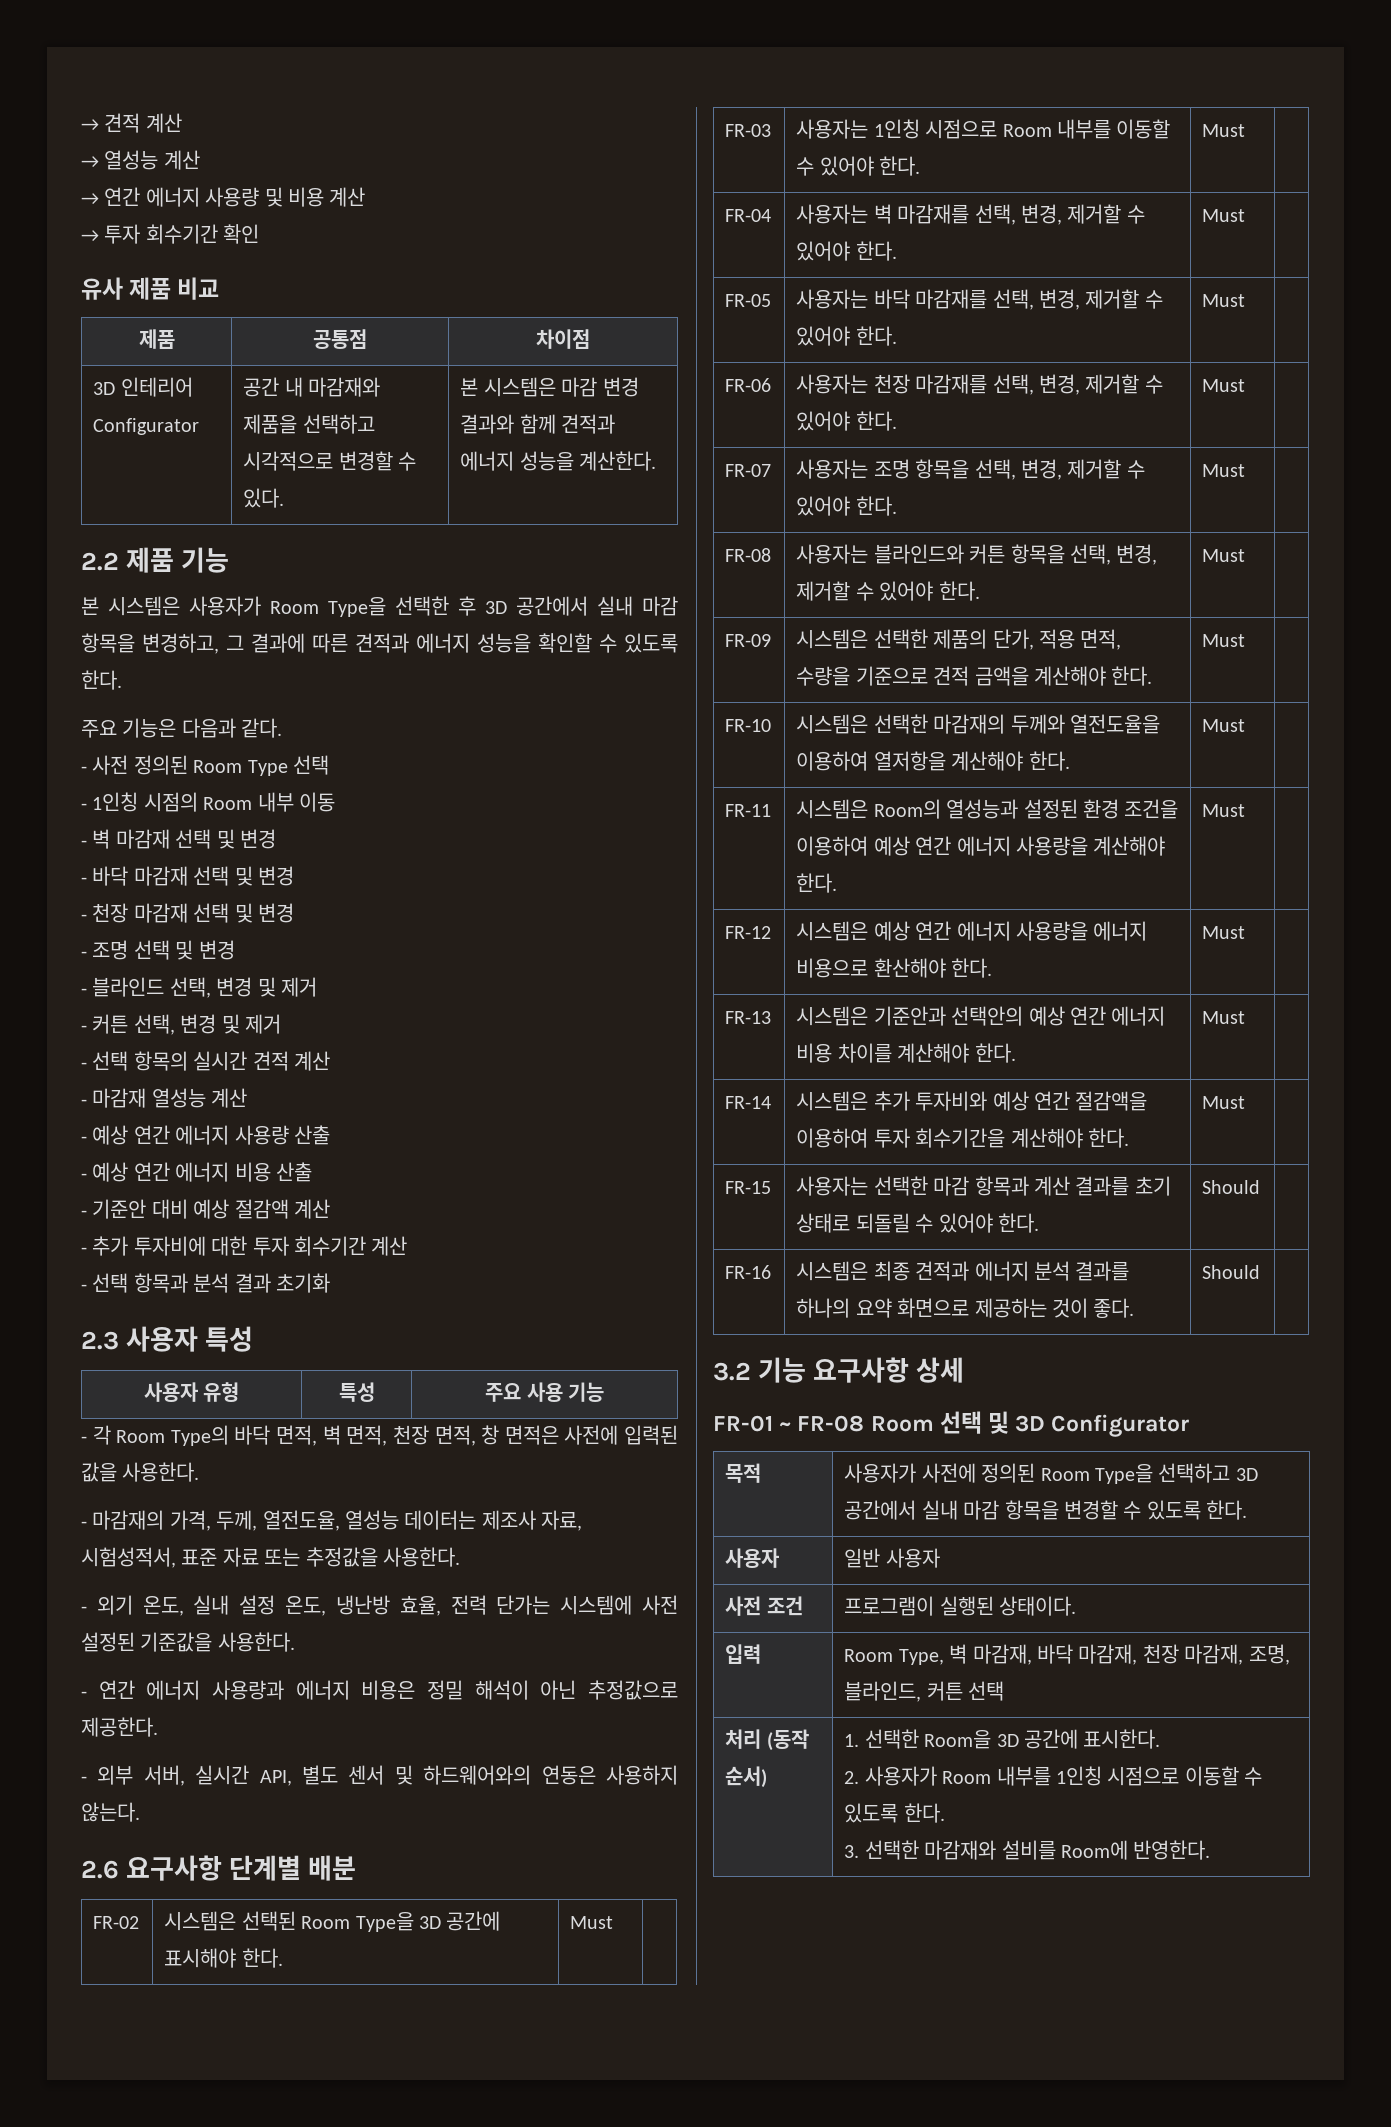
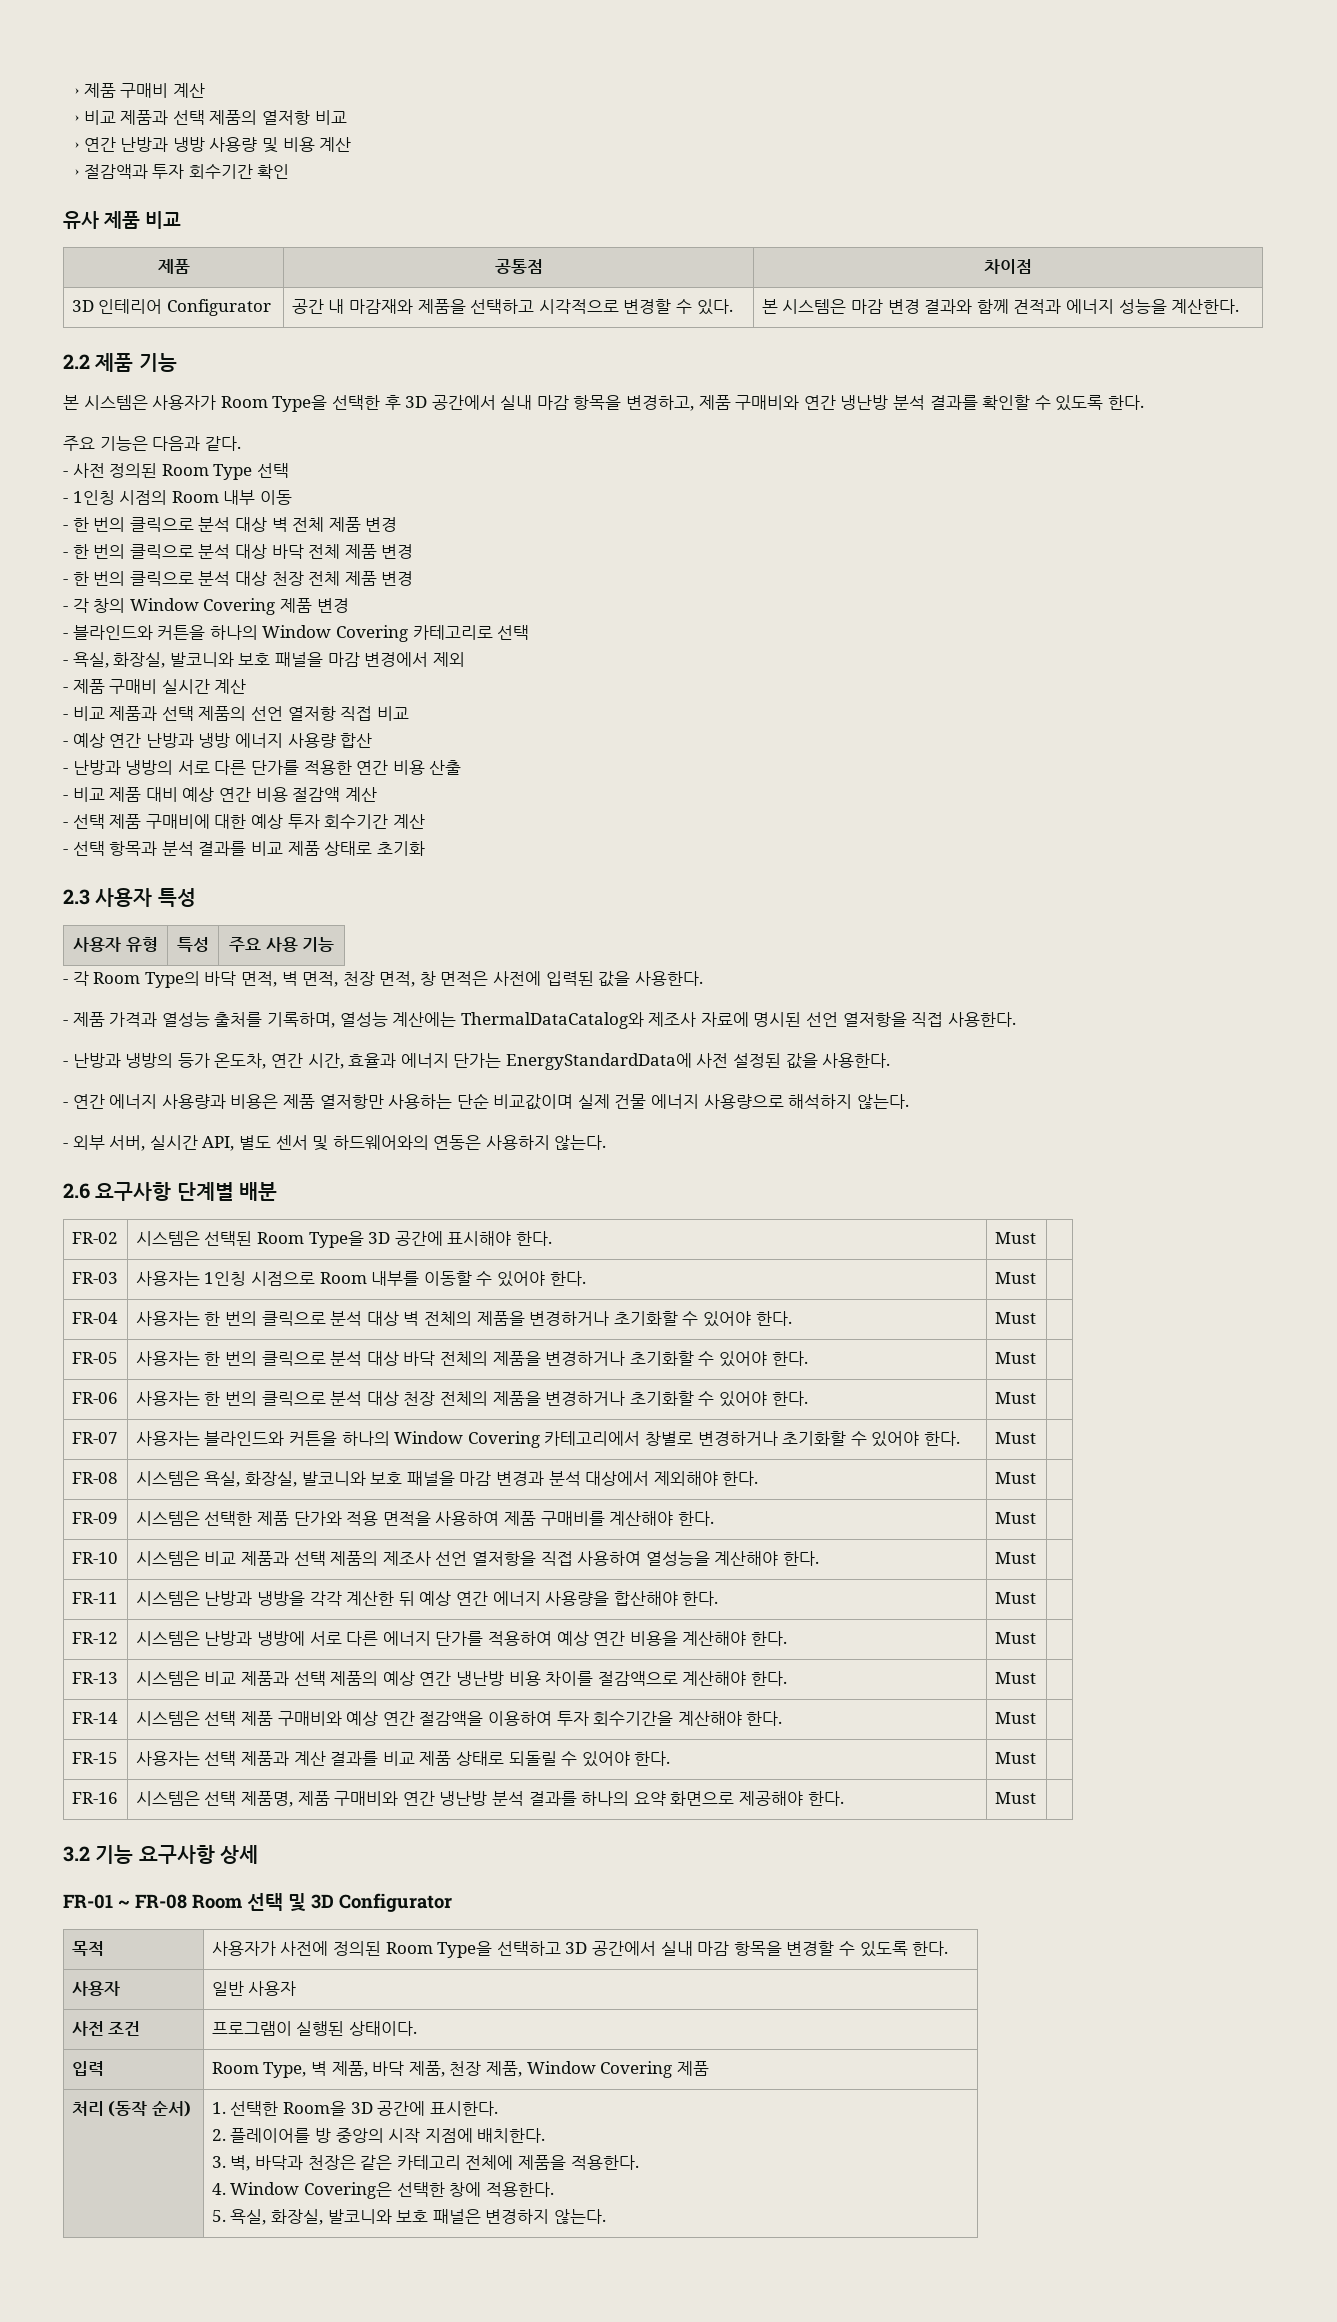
[81,113,182,133] [81,150,200,170] → 견적 계산 // → 열성능 계산 -> [63,83,205,98] [63,110,347,125] → 제품 구매비 계산 // → 비교 제품과 선택 제품의 열저항 비교
[145,187,200,207] 에너지 -> [120,137,205,152] 난방과 냉방
(99, 236) none -> [83,164,148,179] 절감액과
[226,633,531,653] 그 결과에 따른 견적과 에너지 성능을 -> [698,395,978,410] 제품 구매비와 연간 냉난방 분석 결과를
[92,829,276,849] [81,866,294,886] [81,903,294,923] [81,940,235,960] [81,977,317,998] [81,1014,281,1035] [81,1051,330,1071] [81,1088,248,1108] [81,1125,330,1145] [81,1162,312,1182] [81,1199,330,1219] [81,1236,248,1256] 벽 마감재 선택 및 변경 // - 바닥 마감재 선택 및 변경 // - 천장 마감재 선택 및 변경 // - 조명 선택 및 변경 // - 블라인드 선택, 변경 및 제거 // - 커튼 선택, 변경 및 제거 // - 선택 항목의 실시간 견적 계산 // - 마감재 열성능 계산 // - 예상 연간 에너지 사용량 산출 // - 예상 연간 에너지 비용 산출 // - 기준안 대비 예상 절감액 계산 // - 추가 투자비에 대한 -> [72,517,398,532] [63,544,414,559] [63,571,414,586] [63,598,349,615] [63,625,530,642] [63,652,465,668] [63,679,247,694] [63,706,409,721] [63,733,373,748] [63,760,462,775] [63,787,377,802] [63,814,283,829] 한 번의 클릭으로 분석 대상 벽 전체 제품 변경 // - 한 번의 클릭으로 분석 대상 바닥 전체 제품 변경 // - 한 번의 클릭으로 분석 대상 천장 전체 제품 변경 // - 각 창의 Window Covering 제품 변경 // - 블라인드와 커튼을 하나의 Window Covering 카테고리로 선택 // - 욕실, 화장실, 발코니와 보호 패널을 마감 변경에서 제외 // - 제품 구매비 실시간 계산 // - 비교 제품과 선택 제품의 선언 열저항 직접 비교 // - 예상 연간 난방과 냉방 에너지 사용량 합산 // - 난방과 냉방의 서로 다른 단가를 적용한 연간 비용 산출 // - 비교 제품 대비 예상 연간 비용 절감액 계산 // - 선택 제품 구매비에 대한 예상
[234,1273,271,1293] 결과 -> [198,841,373,856] 결과를 비교 제품 상태로
[92,1510,583,1531] [81,1547,460,1568] [81,1595,633,1616] 마감재의 가격, 두께, 열전도율, 열성능 데이터는 제조사 자료, 시험성적서, 표준 자료 또는 추정값을 사용한다. // - 외기 온도, 실내 설정 온도, 냉난방 효율, 전력 단가는 시스템에 -> [72,1012,1016,1029] [63,1053,692,1070] 제품 가격과 열성능 출처를 기록하며, 열성능 계산에는 ThermalDataCatalog와 제조사 자료에 명시된 선언 열저항을 직접 사용한다. // - 난방과 냉방의 등가 온도차, 연간 시간, 효율과 에너지 단가는 EnergyStandardData에
[140,1632,213,1652] 기준값을 -> [785,1053,818,1069] 값을
[295,1680,678,1700] [81,1717,158,1737] 에너지 비용은 정밀 해석이 아닌 추정값으로 제공한다. -> [230,1093,909,1110] 비용은 제품 열저항만 사용하는 단순 비교값이며 실제 건물 에너지 사용량으로 해석하지 않는다.
[873,204,1122,225] 벽 마감재를 선택, 변경, 제거할 -> [204,1311,678,1326] 한 번의 클릭으로 분석 대상 벽 전체의 제품을 변경하거나 초기화할
[873,289,1140,310] 바닥 마감재를 선택, 변경, 제거할 -> [204,1351,694,1366] 한 번의 클릭으로 분석 대상 바닥 전체의 제품을 변경하거나 초기화할
[873,374,1140,395] 천장 마감재를 선택, 변경, 제거할 -> [204,1391,694,1406] 한 번의 클릭으로 분석 대상 천장 전체의 제품을 변경하거나 초기화할
[873,459,1122,480] 조명 항목을 선택, 변경, 제거할 -> [204,1431,847,1448] 블라인드와 커튼을 하나의 Window Covering 카테고리에서 창별로 변경하거나 초기화할
[796,544,1158,565] [796,581,934,601] 사용자는 블라인드와 커튼 항목을 선택, 변경, 제거할 수 있어야 -> [135,1471,718,1487] 시스템은 욕실, 화장실, 발코니와 보호 패널을 마감 변경과 분석 대상에서 제외해야
[933,629,1122,650] [796,666,1029,686] 제품의 단가, 적용 면적, 수량을 기준으로 견적 금액을 -> [257,1511,605,1526] 제품 단가와 적용 면적을 사용하여 제품 구매비를
[873,714,1160,734] [796,751,946,771] 선택한 마감재의 두께와 열전도율을 이용하여 열저항을 -> [204,1551,710,1566] 비교 제품과 선택 제품의 제조사 선언 열저항을 직접 사용하여 열성능을
[873,799,1179,819] [796,836,1166,856] Room의 열성능과 설정된 환경 조건을 이용하여 예상 연간 에너지 사용량을 계산해야 -> [204,1591,678,1606] 난방과 냉방을 각각 계산한 뒤 예상 연간 에너지 사용량을 합산해야
[873,921,1148,941] [796,958,946,978] 예상 연간 에너지 사용량을 에너지 비용으로 환산해야 -> [204,1631,747,1646] 난방과 냉방에 서로 다른 에너지 단가를 적용하여 예상 연간 비용을 계산해야
[873,1006,1166,1026] 기준안과 선택안의 예상 연간 에너지 -> [204,1671,504,1686] 비교 제품과 선택 제품의 예상 연간 냉난방
(892, 1053) none -> [597,1671,678,1686] 절감액으로
[873,1091,988,1111] 추가 투자비와 -> [204,1711,342,1726] 선택 제품 구매비와
[873,1176,1171,1196] 선택한 마감 항목과 계산 결과를 초기 -> [204,1751,452,1766] 선택 제품과 계산 결과를 비교 제품
[1202,1180,1261,1194] Should -> [994,1752,1036,1764] Must
[873,1261,1029,1281] 최종 견적과 에너지 -> [204,1791,488,1807] 선택 제품명, 제품 구매비와 연간 냉난방
[974,1298,1135,1318] [1202,1265,1261,1279] 제공하는 것이 좋다. | Should -> [738,1791,844,1806] [994,1792,1036,1804] 제공해야 한다. | Must
[972,1644,1290,1665] [844,1681,1005,1702] 마감재, 바닥 마감재, 천장 마감재, 조명, 블라인드, 커튼 선택 -> [331,2061,709,2078] 제품, 바닥 제품, 천장 제품, Window Covering 제품
[864,1766,1263,1786] [844,1803,945,1823] [844,1840,1211,1860] 사용자가 Room 내부를 1인칭 시점으로 이동할 수 있도록 한다. // 3. 선택한 마감재와 설비를 Room에 반영한다. -> [230,2128,546,2143] [211,2155,639,2171] [211,2182,554,2199] [211,2209,606,2225] 플레이어를 방 중앙의 시작 지점에 배치한다. // 3. 벽, 바닥과 천장은 같은 카테고리 전체에 제품을 적용한다. // 4. Window Covering은 선택한 창에 적용한다. // 5. 욕실, 화장실, 발코니와 보호 패널은 변경하지 않는다.

